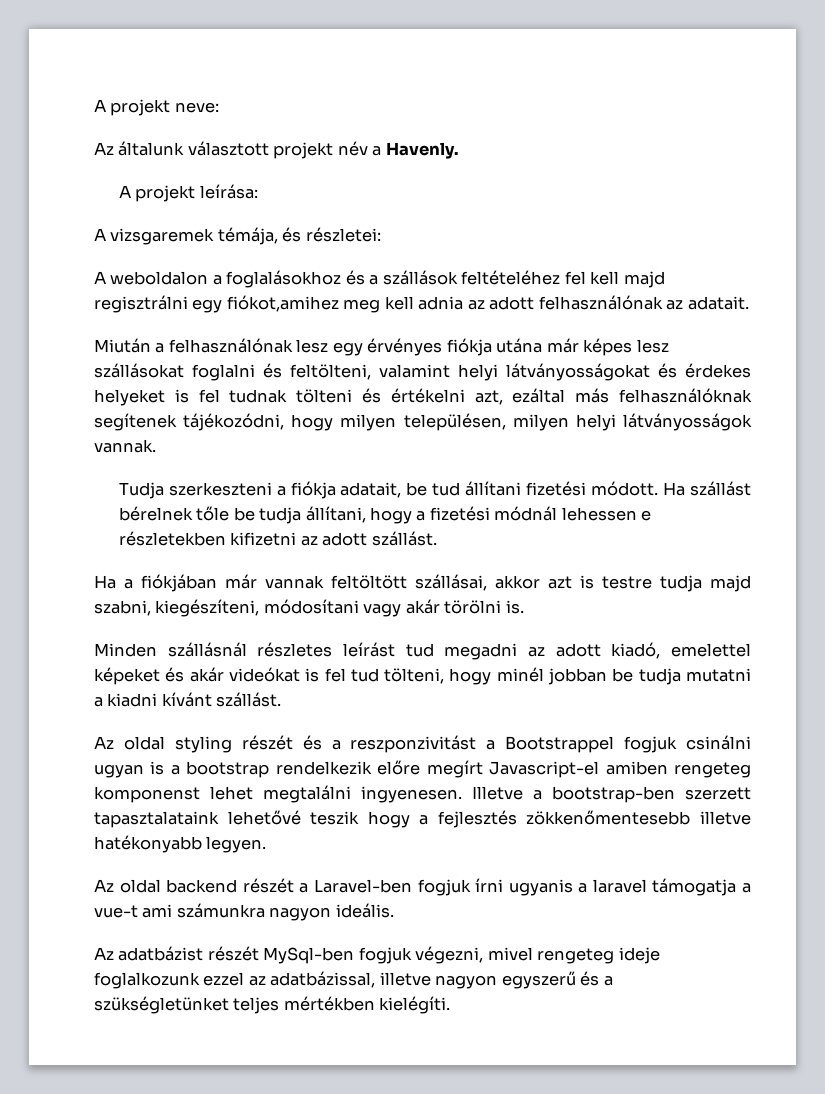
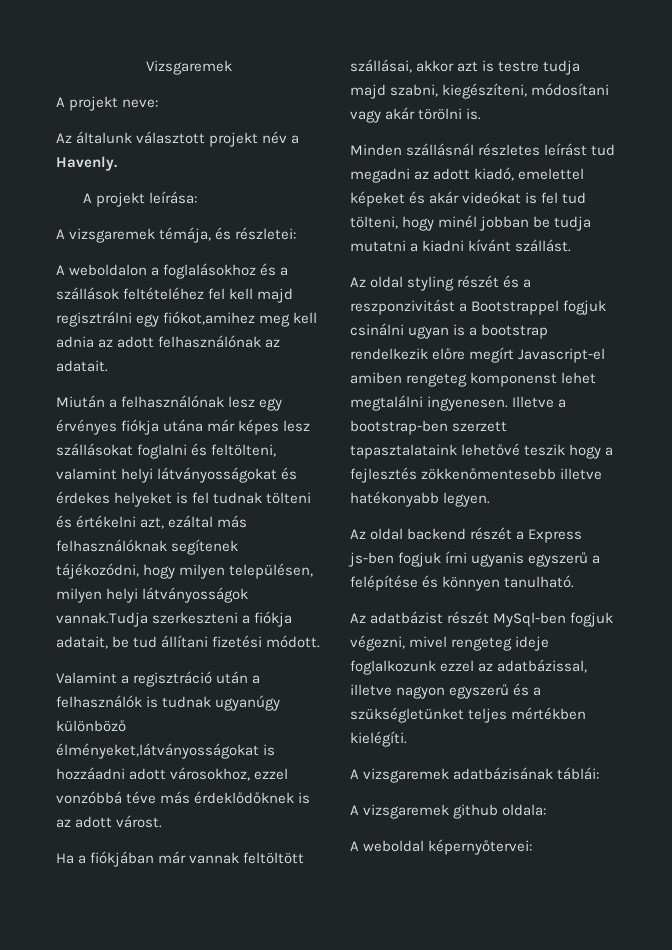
(94, 105) none -> [146,60,232,75] Vizsgaremek //
[94,439,156,453] [118,482,164,499] vannak. // Tudja -> [56,612,148,627] vannak.Tudja
[663,481,751,496] [118,506,652,524] [118,531,437,546] Ha szállást bérelnek tőle be tudja állítani, hogy a fizetési módnál lehessen e részletekben kifizetni az adott szállást. -> [56,671,261,687] [56,695,281,711] [56,720,126,732] [56,743,276,759] [56,767,289,781] [56,791,311,804] [56,815,163,828] // Valamint a regisztráció után a felhasználók is tudnak ugyanúgy különböző élményeket,látványosságokat is hozzáadni adott városokhoz, ezzel vonzóbbá téve más érdeklődőknek is az adott várost.
[313,879,412,893] Laravel-ben -> [528,529,583,543] [348,552,394,567] Express js-ben
[578,878,751,896] [94,903,394,921] a laravel támogatja a vue-t ami számunkra nagyon ideális. -> [528,552,601,567] [350,575,575,591] egyszerű a felépítése és könnyen tanulható.
(451, 1005) none -> [350,767,600,783] [350,804,547,819] [350,839,533,855] // A vizsgaremek adatbázisának táblái: // A vizsgaremek github oldala: // A weboldal képernyőtervei:

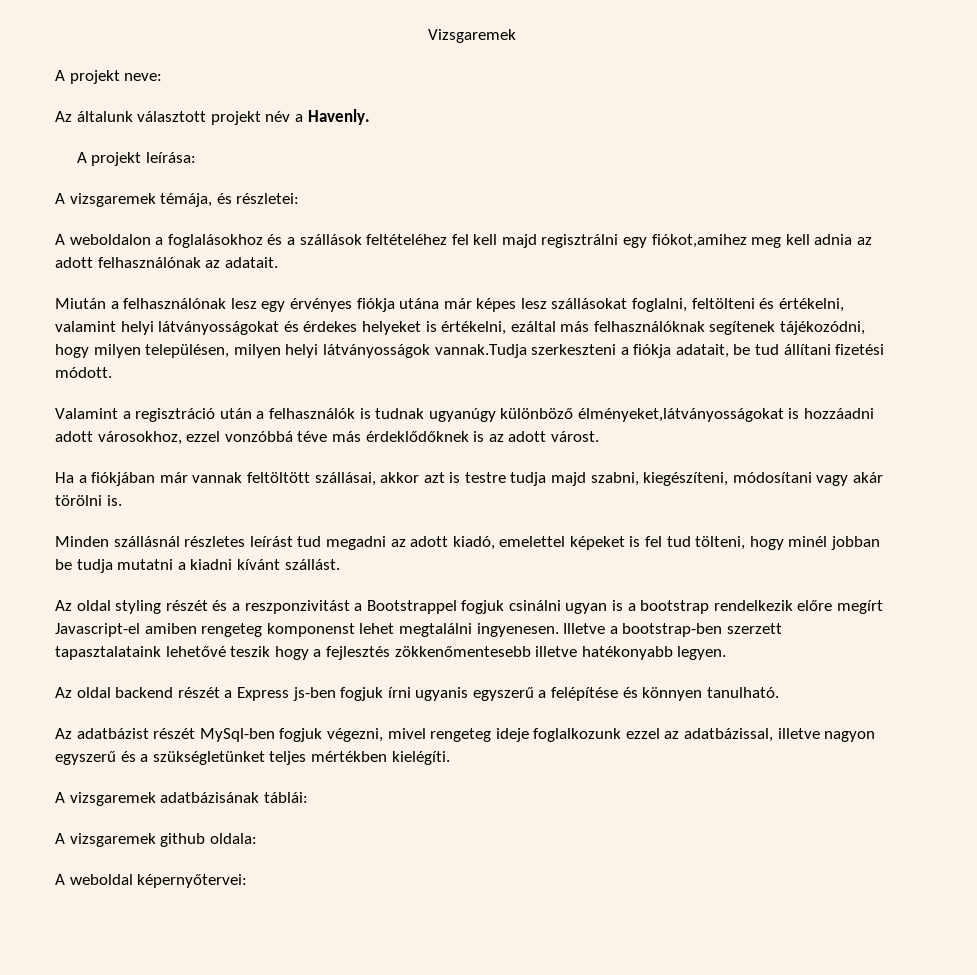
[137,443,277,459] foglalni és feltölteni, -> [632,298,844,312] foglalni, feltölteni és értékelni,
[192,492,312,504] [56,515,165,529] fel tudnak tölteni és értékelni azt, -> [441,321,507,335] értékelni,
[409,191,522,204] és akár videókat -> (625, 543) none

